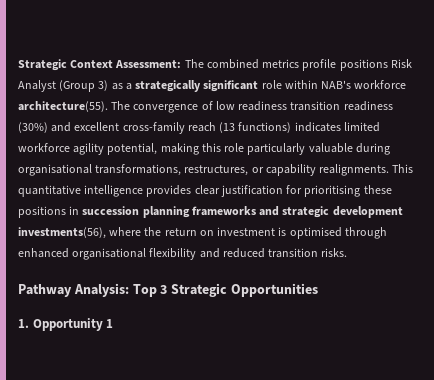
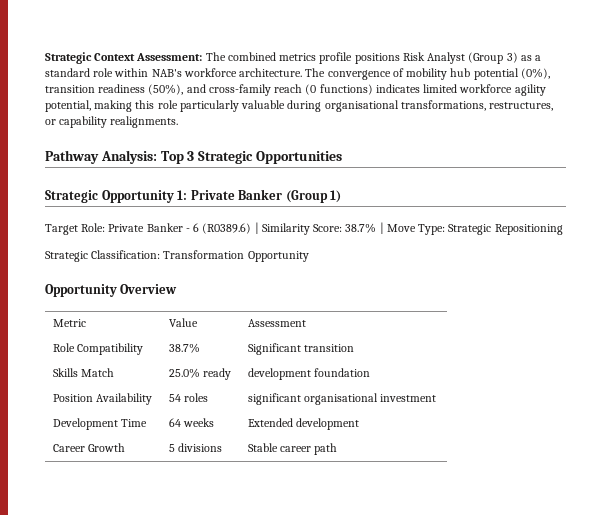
[135,80,259,92] strategically significant -> [45,68,90,77] standard
[18,101,108,112] architecture(55). -> [239,68,303,77] architecture.
[215,101,393,111] [18,122,120,133] low readiness transition readiness (30%) and excellent -> [406,68,550,80] [45,84,206,95] mobility hub potential (0%), transition readiness (50%), and
[219,122,236,133] (13 -> [305,84,317,95] (0
[392,164,414,173] [18,185,392,197] [18,206,403,218] [18,227,387,239] [18,248,348,260] This quantitative intelligence provides clear justification for prioritising these positions in succession planning frameworks and strategic development investments(56), where the return on investment is optimised through enhanced organisational flexibility and reduced transition risks. -> (179, 122) none
[18,318,114,331] 1. Opportunity 1 -> [45,189,342,203] [45,222,563,235] [45,250,309,262] [45,284,178,297] [52,319,86,327] [168,318,198,327] [247,319,306,327] [52,343,143,355] [168,343,200,353] [247,343,354,355] [52,368,114,377] [168,368,231,380] [247,368,370,380] [52,393,152,405] [168,393,208,402] [247,393,436,405] [52,418,147,430] [168,418,214,427] [247,418,359,430] [52,443,125,452] [168,443,222,452] [247,443,337,455] Strategic Opportunity 1: Private Banker (Group 1) // Target Role: Private Banker - 6 (R0389.6) | Similarity Score: 38.7% | Move Type: Strategic Repositioning // Strategic Classification: Transformation Opportunity // Opportunity Overview // Metric | Value | Assessment // Role Compatibility | 38.7% | Significant transition // Skills Match | 25.0% ready | development foundation // Position Availability | 54 roles | significant organisational investment // Development Time | 64 weeks | Extended development // Career Growth | 5 divisions | Stable career path

